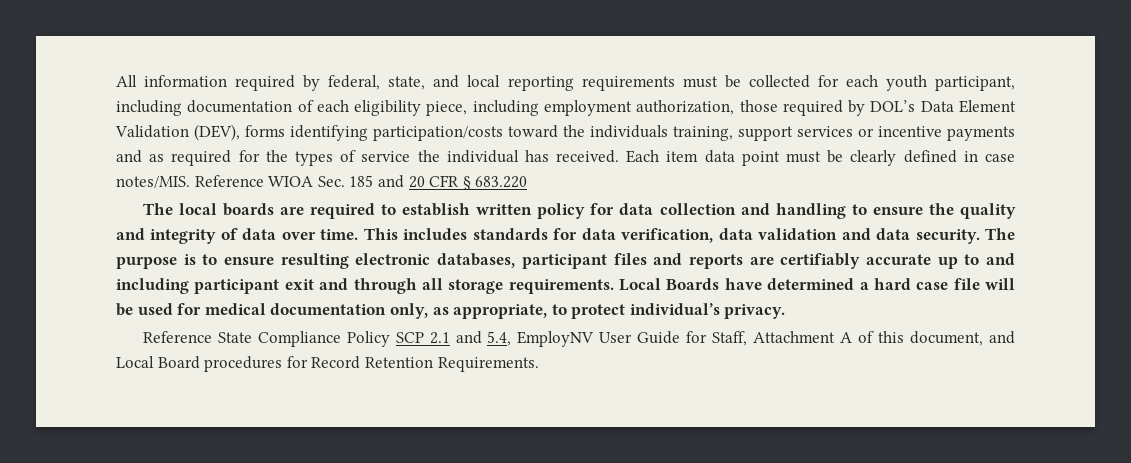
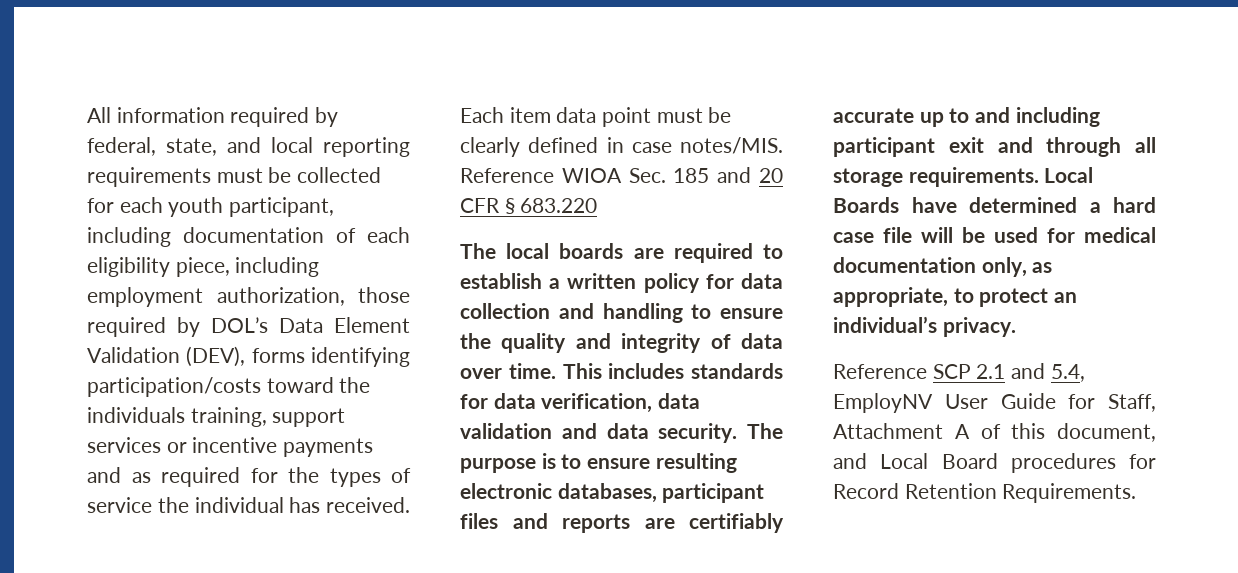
(471, 209) none -> [549,278,561,289] a
(626, 311) none -> [1054,292,1078,303] an
[217,331,390,347] State Compliance Policy -> (927, 371) none

